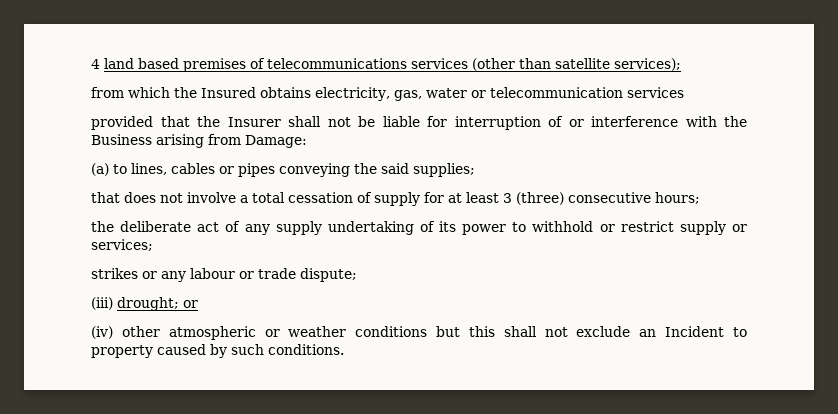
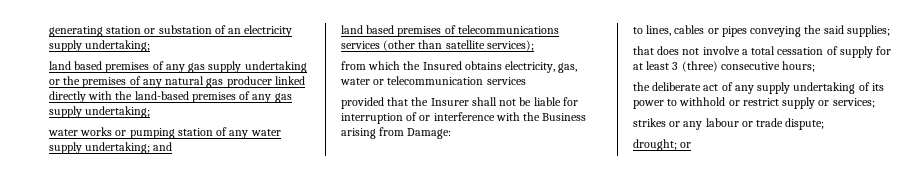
[91,59,100,69] 4 -> [49,25,293,37] [49,40,151,52] [49,61,307,73] [49,76,305,88] [49,91,292,103] [49,106,151,118] [48,127,281,139] [49,142,173,154] generating station or substation of an electricity supply undertaking; // land based premises of any gas supply undertaking or the premises of any natural gas producer linked directly with the land-based premises of any gas supply undertaking; // water works or pumping station of any water supply undertaking; and //
[91,163,109,176] (a) -> (452, 133) none
[91,297,113,310] (iii) -> (825, 124) none
[91,326,747,340] [91,344,344,358] // (iv) other atmospheric or weather conditions but this shall not exclude an Incident to property caused by such conditions. -> (692, 145) none

